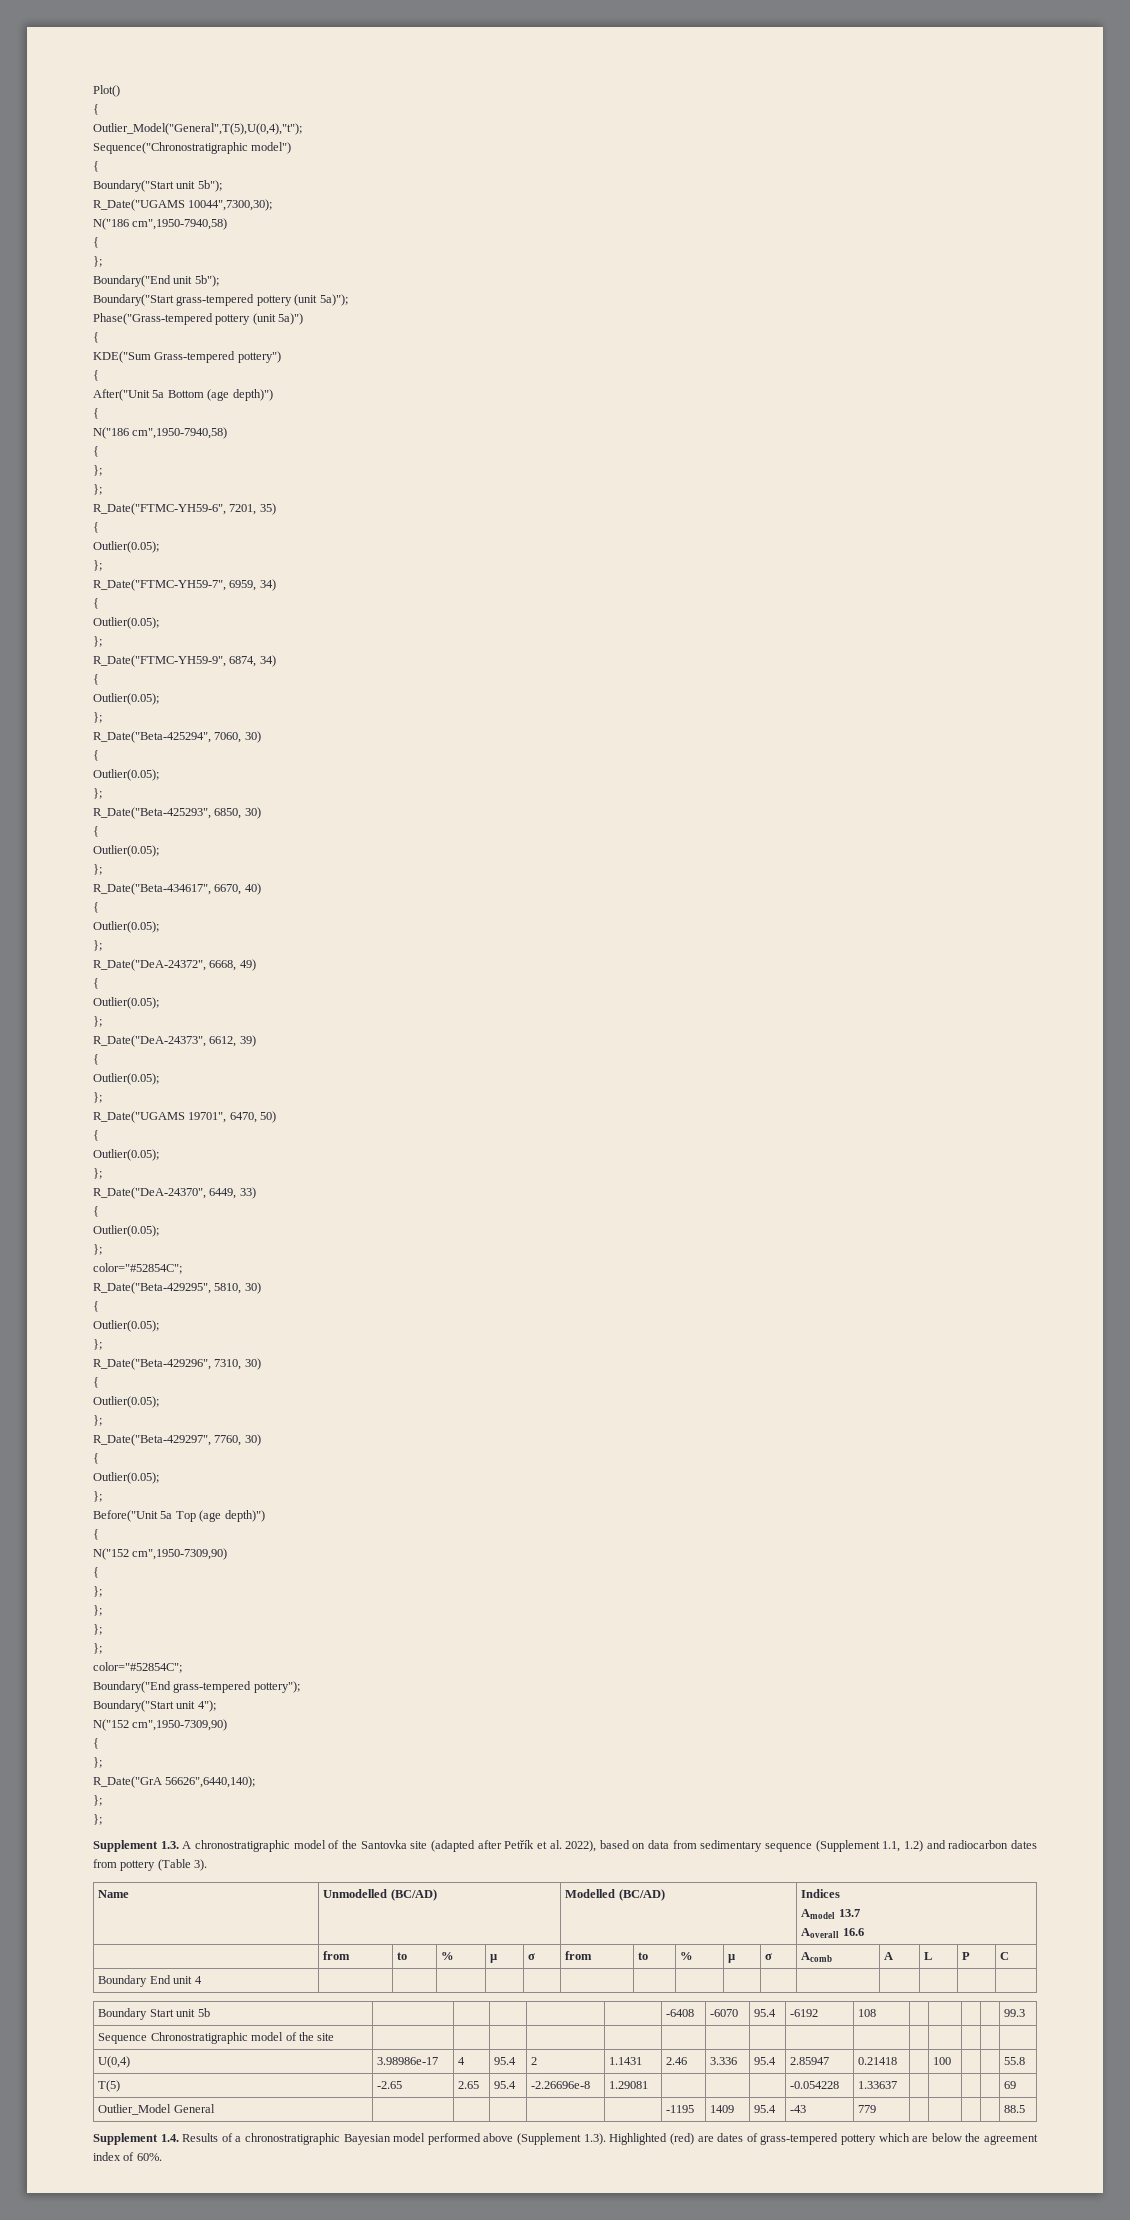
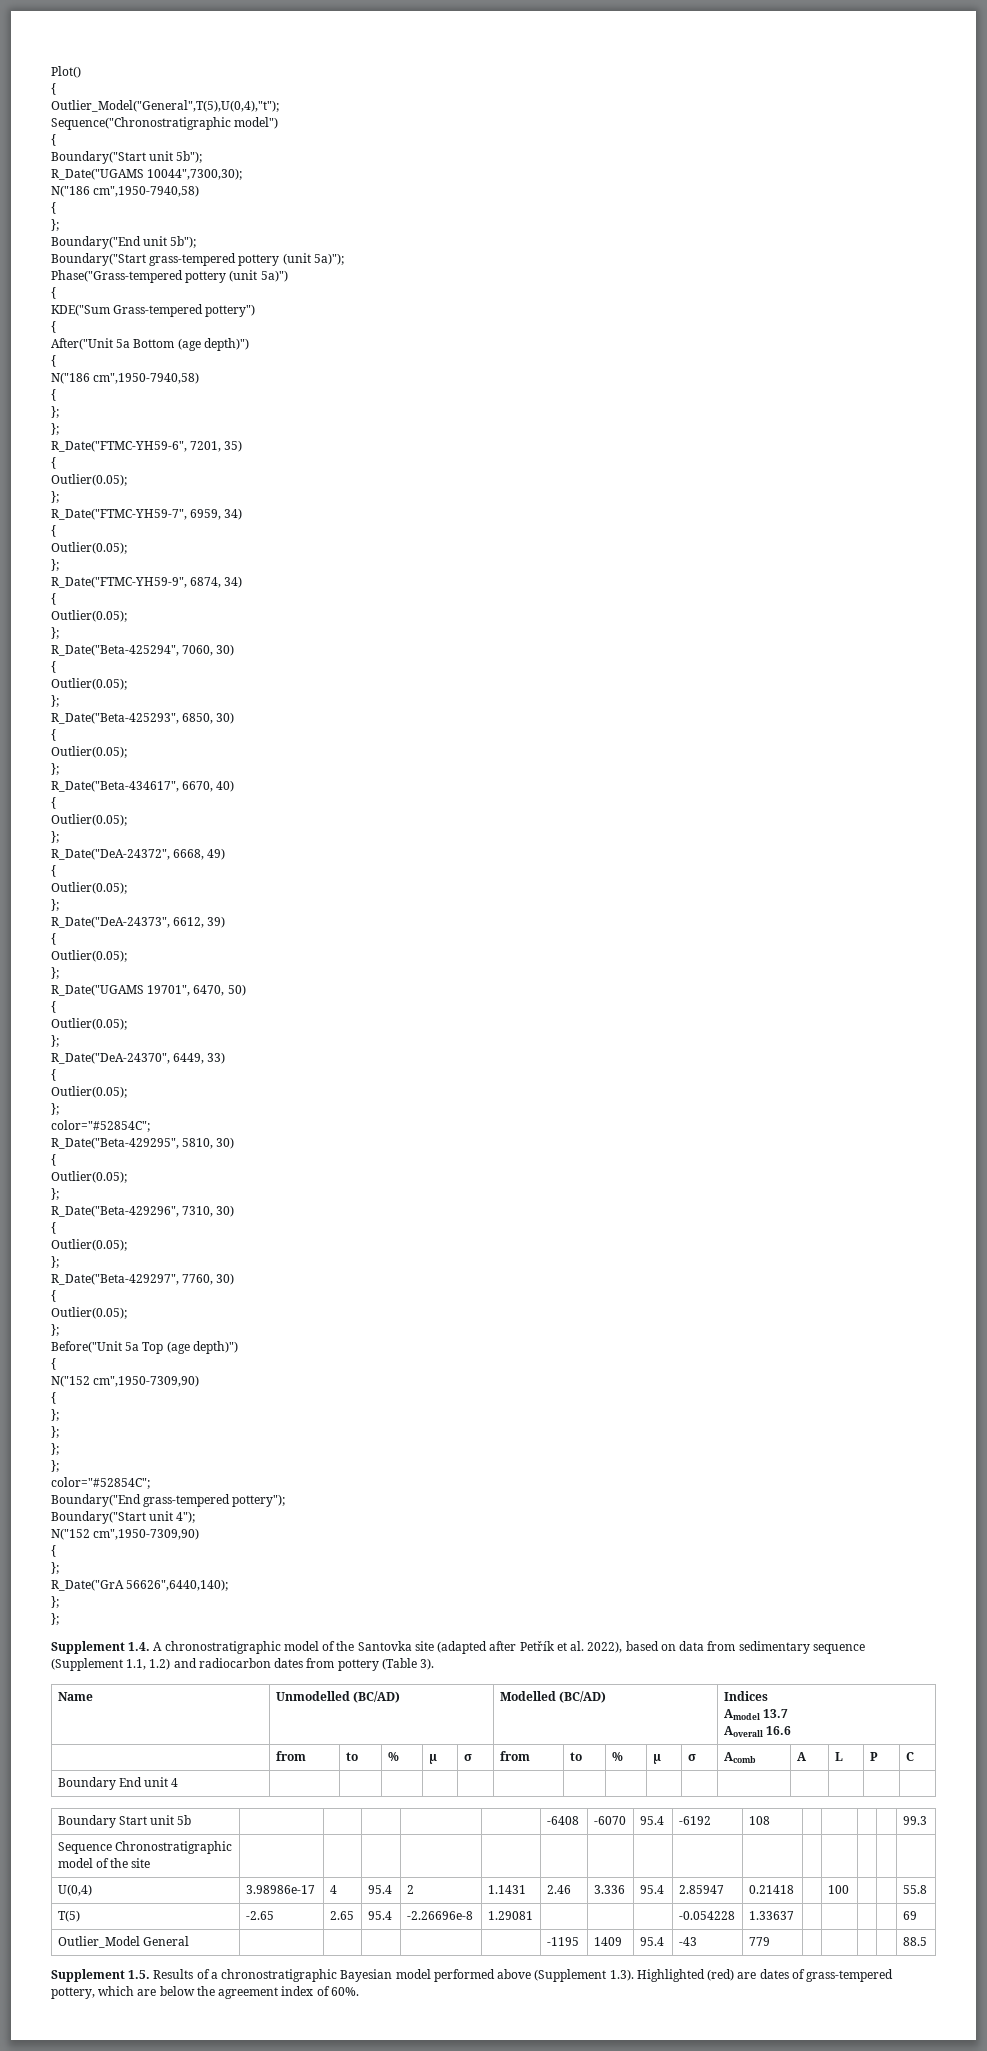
[160,1841,179,1849] 1.3. -> [128,1642,151,1651] 1.4.
[160,2134,179,2142] 1.4. -> [128,1970,151,1979] 1.5.
[840,2134,876,2145] pottery -> [51,1987,95,1999] pottery,

